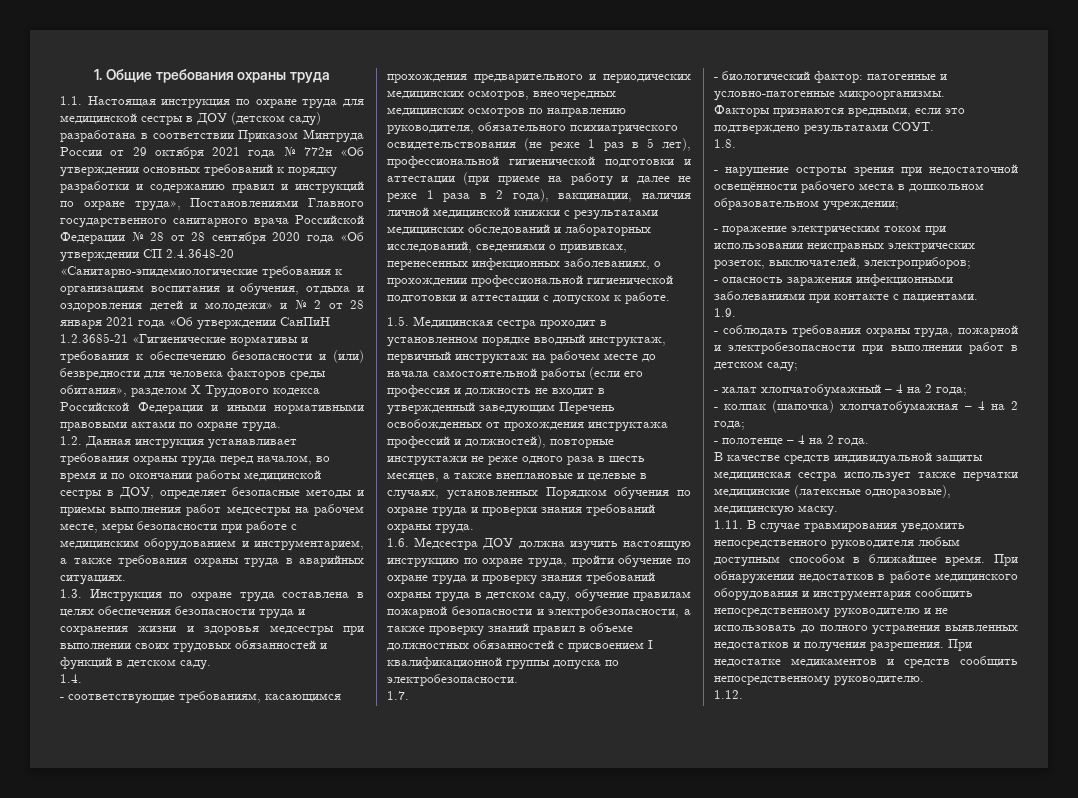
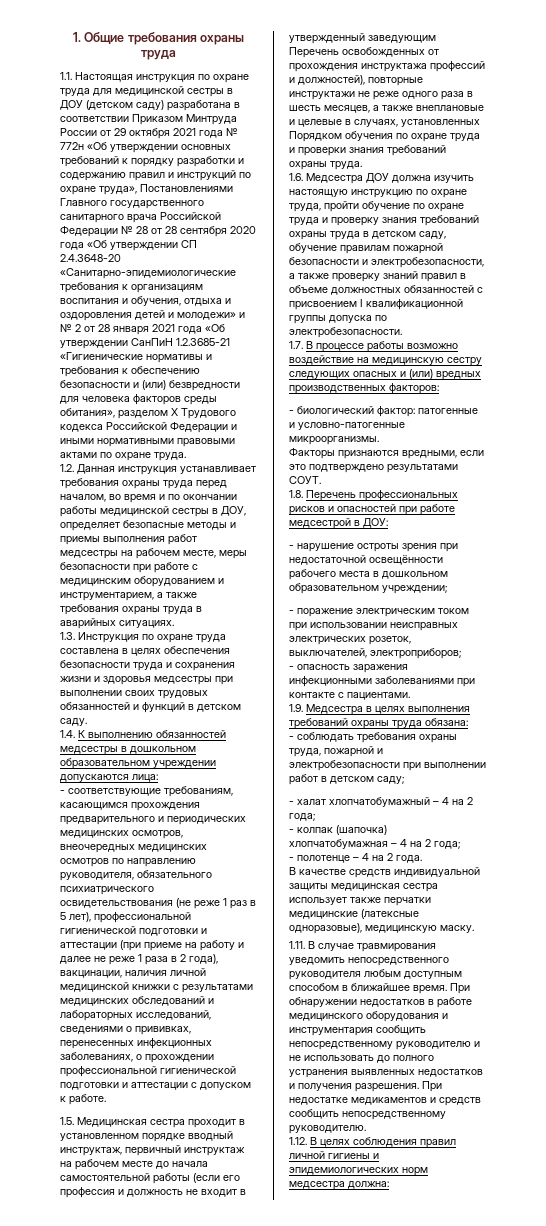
(82, 678) none -> [78,730,226,738] [60,746,196,755] [60,758,216,769] [60,774,158,782] К выполнению обязанностей медсестры в дошкольном образовательном учреждении допускаются лица:
(409, 695) none -> [306,341,458,352] [289,355,482,366] [289,369,481,380] [289,383,439,394] В процессе работы возможно воздействие на медицинскую сестру следующих опасных и (или) вредных производственных факторов:
(736, 143) none -> [306,490,458,501] [289,504,455,515] [289,518,388,529] Перечень профессиональных рисков и опасностей при работе медсестрой в ДОУ:
(736, 312) none -> [306,704,470,715] [289,718,468,729] Медсестра в целях выполнения требований охраны труда обязана:
(743, 694) none -> [310,1137,456,1148] [289,1151,379,1159] [289,1167,428,1176] [289,1181,389,1190] В целях соблюдения правил личной гигиены и эпидемиологических норм медсестра должна:

